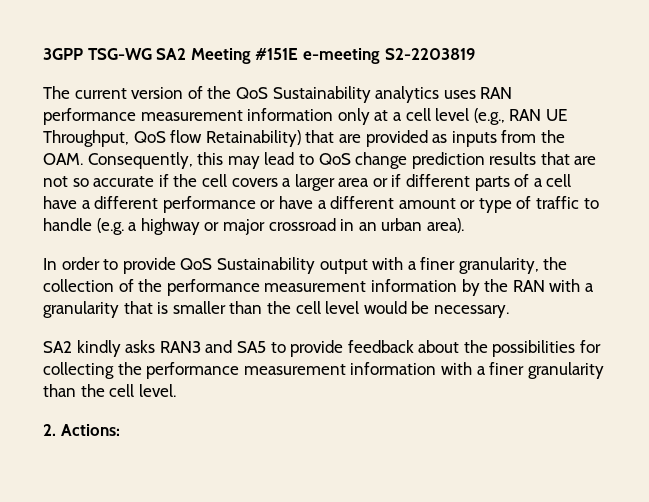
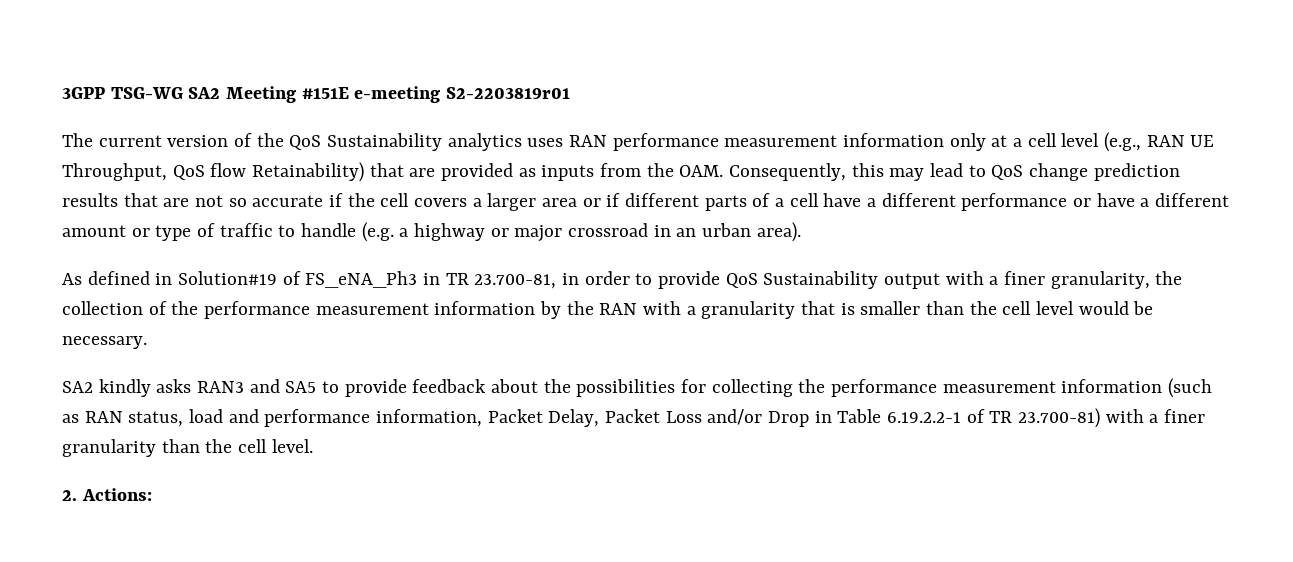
[384,48,476,60] S2-2203819 -> [446,87,571,99] S2-2203819r01
[43,258,57,270] In -> [62,271,580,289] As defined in Solution#19 of FS_eNA_Ph3 in TR 23.700-81, in
(437, 368) none -> [1168,378,1213,398] [62,408,1101,428] (such as RAN status, load and performance information, Packet Delay, Packet Loss and/or Drop in Table 6.19.2.2-1 of TR 23.700-81)

